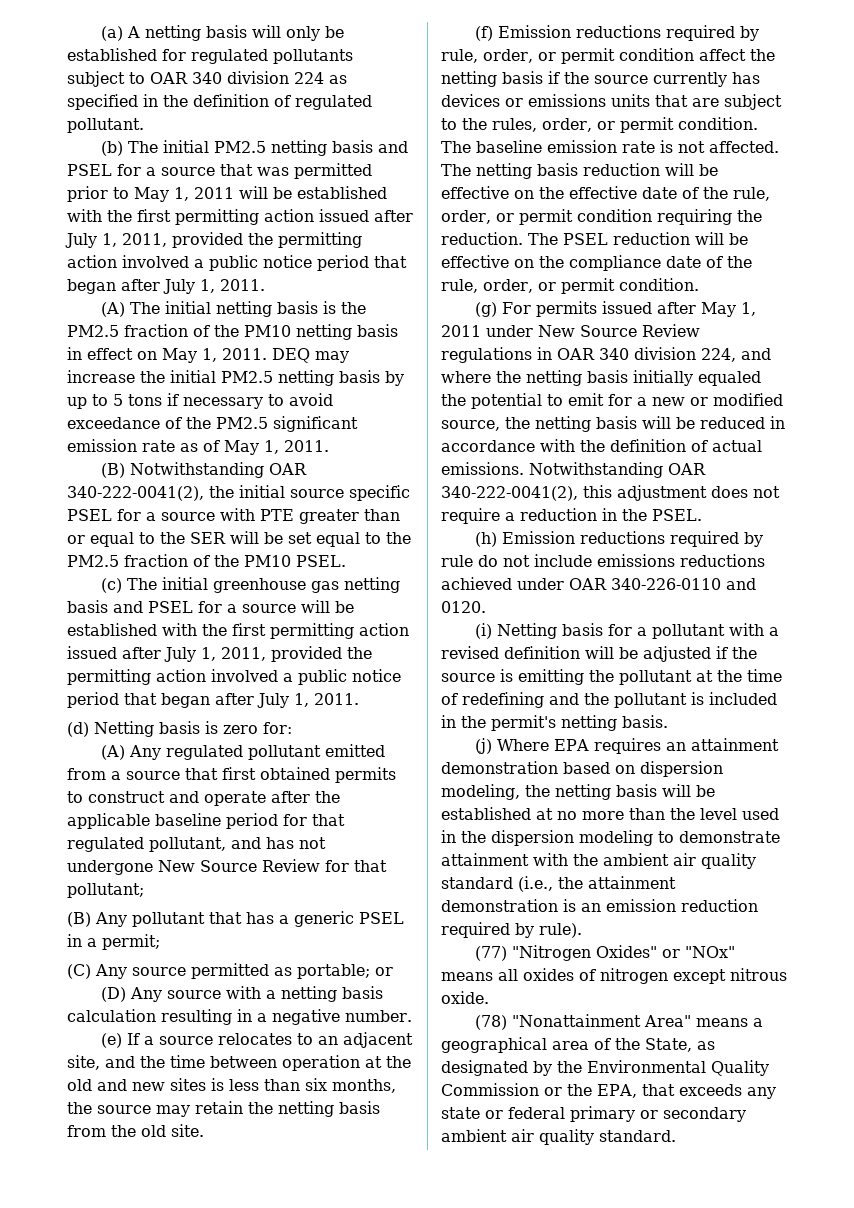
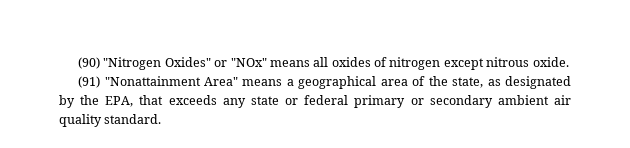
[100,25,344,41] [67,48,353,64] [67,71,347,87] [67,94,372,110] [67,118,144,133] [100,140,408,156] [67,163,372,179] [67,186,387,202] [67,209,413,225] [65,232,362,248] [67,255,407,271] [67,279,265,294] [100,301,366,317] [67,324,398,340] [67,347,349,363] [67,370,404,386] [67,393,333,409] [67,416,358,432] [67,439,329,455] [100,462,307,478] [67,485,410,501] [67,508,400,524] [67,531,411,547] [67,554,346,567] [100,577,400,593] [67,600,354,613] [67,623,409,639] [67,646,372,662] [67,669,401,685] [67,692,359,708] [67,721,292,737] [100,744,385,760] [67,767,396,783] [67,791,340,806] [67,813,345,829] [67,837,326,852] [67,859,387,875] [67,883,144,898] [67,911,404,927] [67,934,160,950] [67,963,393,979] [100,986,383,1002] [67,1009,412,1025] [100,1032,413,1048] [67,1055,411,1071] [67,1078,396,1093] [67,1101,380,1117] [67,1124,204,1137] [474,25,759,41] [441,48,775,64] [441,71,760,87] [441,94,782,110] [441,117,758,133] [441,140,779,153] [441,163,718,179] [441,186,770,201] [441,209,762,225] [441,232,748,245] [441,255,752,271] [441,278,699,294] [474,301,756,317] [441,324,700,337] [441,347,771,363] [441,370,761,386] [441,393,783,409] [441,416,785,432] [441,439,762,452] [441,462,706,478] [441,485,780,501] [441,508,702,524] [474,531,763,547] [441,554,765,567] [441,577,756,590] [441,601,486,613] [474,623,779,639] [441,646,757,662] [441,669,782,685] [441,692,777,708] [441,715,668,731] [474,738,779,754] [441,761,723,777] [441,784,715,800] [441,807,779,820] [441,830,780,846] [441,853,756,869] [441,876,676,892] [441,899,758,912] [441,922,582,938] [474,946,507,961] (a) A netting basis will only be established for regulated pollutants subject to OAR 340 division 224 as specified in the definition of regulated pollutant. // (b) The initial PM2.5 netting basis and PSEL for a source that was permitted prior to May 1, 2011 will be established with the first permitting action issued after July 1, 2011, provided the permitting action involved a public notice period that began after July 1, 2011. // (A) The initial netting basis is the PM2.5 fraction of the PM10 netting basis in effect on May 1, 2011. DEQ may increase the initial PM2.5 netting basis by up to 5 tons if necessary to avoid exceedance of the PM2.5 significant emission rate as of May 1, 2011. // (B) Notwithstanding OAR 340-222-0041(2), the initial source specific PSEL for a source with PTE greater than or equal to the SER will be set equal to the PM2.5 fraction of the PM10 PSEL. // (c) The initial greenhouse gas netting basis and PSEL for a source will be established with the first permitting action issued after July 1, 2011, provided the permitting action involved a public notice period that began after July 1, 2011. // (d) Netting basis is zero for: // (A) Any regulated pollutant emitted from a source that first obtained permits to construct and operate after the applicable baseline period for that regulated pollutant, and has not undergone New Source Review for that pollutant; // (B) Any pollutant that has a generic PSEL in a permit; // (C) Any source permitted as portable; or // (D) Any source with a netting basis calculation resulting in a negative number. // (e) If a source relocates to an adjacent site, and the time between operation at the old and new sites is less than six months, the source may retain the netting basis from the old site. // (f) Emission reductions required by rule, order, or permit condition affect the netting basis if the source currently has devices or emissions units that are subject to the rules, order, or permit condition. The baseline emission rate is not affected. The netting basis reduction will be effective on the effective date of the rule, order, or permit condition requiring the reduction. The PSEL reduction will be effective on the compliance date of the rule, order, or permit condition. // (g) For permits issued after May 1, 2011 under New Source Review regulations in OAR 340 division 224, and where the netting basis initially equaled the potential to emit for a new or modified source, the netting basis will be reduced in accordance with the definition of actual emissions. Notwithstanding OAR 340-222-0041(2), this adjustment does not require a reduction in the PSEL. // (h) Emission reductions required by rule do not include emissions reductions achieved under OAR 340-226-0110 and 0120. // (i) Netting basis for a pollutant with a revised definition will be adjusted if the source is emitting the pollutant at the time of redefining and the pollutant is included in the permit's netting basis. // (j) Where EPA requires an attainment demonstration based on dispersion modeling, the netting basis will be established at no more than the level used in the dispersion modeling to demonstrate attainment with the ambient air quality standard (i.e., the attainment demonstration is an emission reduction required by rule). // (77) -> [78,57,101,69] (90)
[474,1015,507,1030] (78) -> [78,76,101,88] (91)
[645,1038,692,1052] State, -> [452,77,484,88] state,
[587,1060,769,1076] [441,1083,592,1096] Environmental Quality Commission or the -> (100, 100) none

